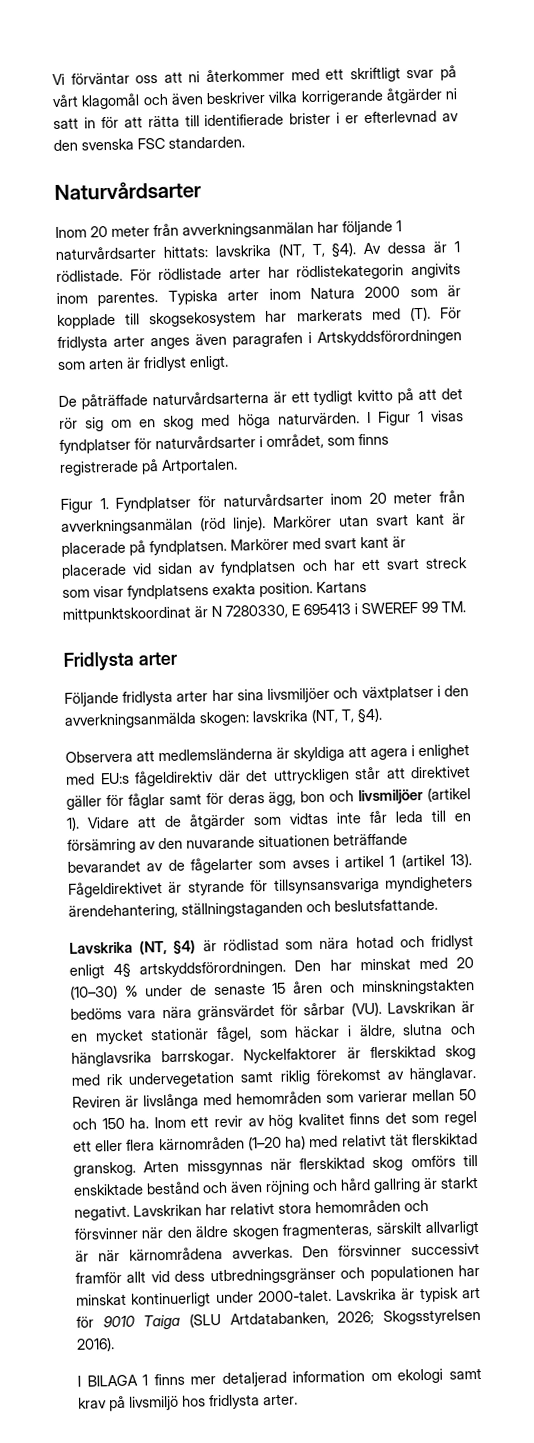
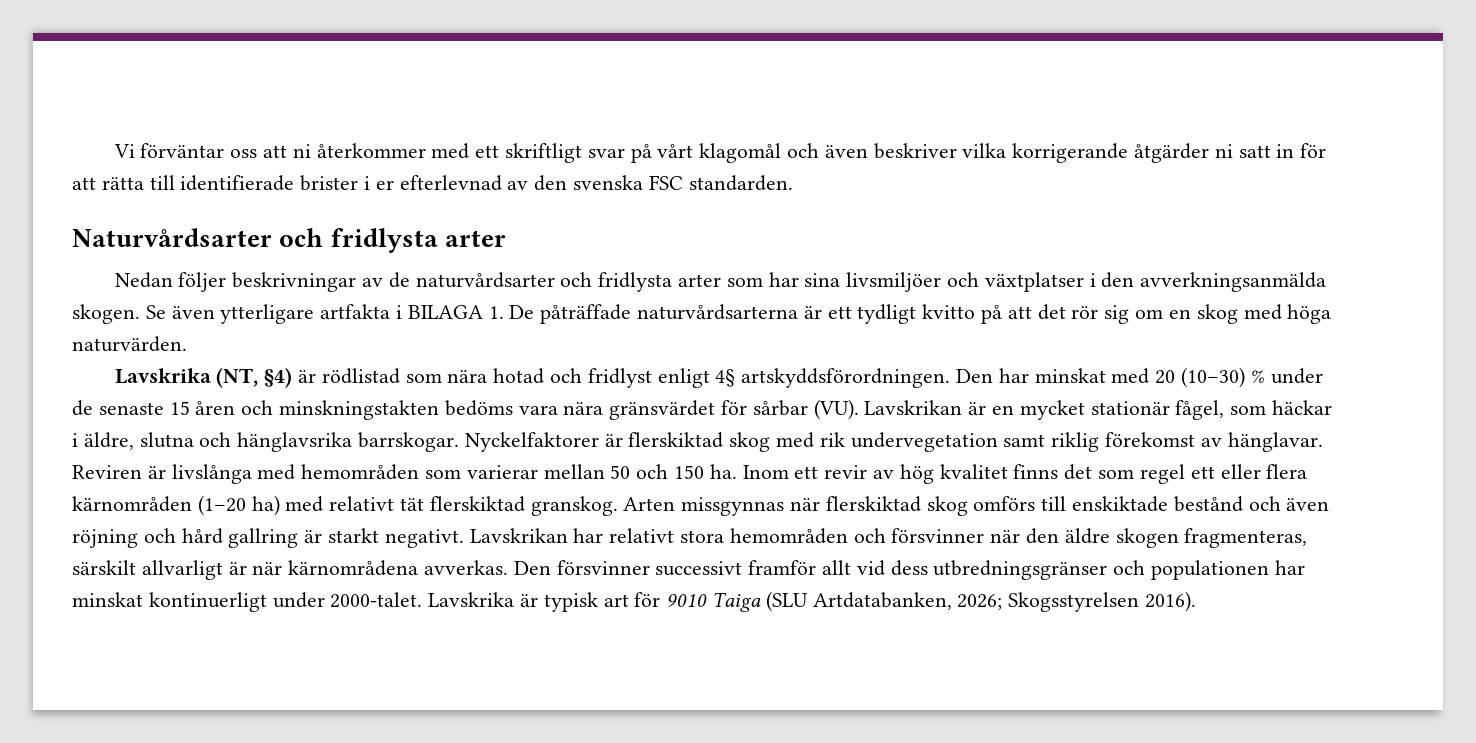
[55,220,402,239] [55,241,461,261] [56,263,461,282] [56,285,461,307] [57,306,463,329] [57,329,462,351] [57,355,229,372] // Inom 20 meter från avverkningsanmälan har följande 1 naturvårdsarter hittats: lavskrika (NT, T, §4). Av dessa är 1 rödlistade. För rödlistade arter har rödlistekategorin angivits inom parentes. Typiska arter inom Natura 2000 som är kopplade till skogsekosystem har markerats med (T). För fridlysta arter anges även paragrafen i Artskyddsförordningen som arten är fridlyst enligt. // -> [279,228,506,253] [114,272,1327,292] [72,304,504,324] och fridlysta arter // Nedan följer beskrivningar av de naturvårdsarter och fridlysta arter som har sina livsmiljöer och växtplatser i den avverkningsanmälda skogen. Se även ytterligare artfakta i BILAGA 1.
[366,410,464,426] [59,433,389,454] [59,458,238,476] [60,490,465,513] [61,513,466,535] [61,536,406,557] [61,557,468,579] [62,581,367,600] [62,601,466,623] [63,651,178,671] [64,685,470,707] [64,707,383,729] [65,744,470,763] [65,766,471,787] [66,787,471,810] [66,810,471,831] [67,833,408,854] [67,853,473,874] [68,876,473,898] [68,898,438,920] I Figur 1 visas fyndplatser för naturvårdsarter i området, som finns registrerade på Artportalen. // Figur 1. Fyndplatser för naturvårdsarter inom 20 meter från avverkningsanmälan (röd linje). Markörer utan svart kant är placerade på fyndplatsen. Markörer med svart kant är placerade vid sidan av fyndplatsen och har ett svart streck som visar fyndplatsens exakta position. Kartans mittpunktskoordinat är N 7280330, E 695413 i SWEREF 99 TM. // Fridlysta arter // Följande fridlysta arter har sina livsmiljöer och växtplatser i den avverkningsanmälda skogen: lavskrika (NT, T, §4). // Observera att medlemsländerna är skyldiga att agera i enlighet med EU:s fågeldirektiv där det uttryckligen står att direktivet gäller för fåglar samt för deras ägg, bon och livsmiljöer (artikel 1). Vidare att de åtgärder som vidtas inte får leda till en försämring av den nuvarande situationen beträffande bevarandet av de fågelarter som avses i artikel 1 (artikel 13). Fågeldirektivet är styrande för tillsynsansvariga myndigheters ärendehantering, ställningstaganden och beslutsfattande. -> (187, 344) none
[77,1367,482,1387] [78,1393,298,1412] // I BILAGA 1 finns mer detaljerad information om ekologi samt krav på livsmiljö hos fridlysta arter. -> (1197, 601) none

